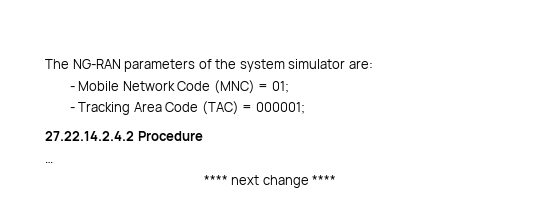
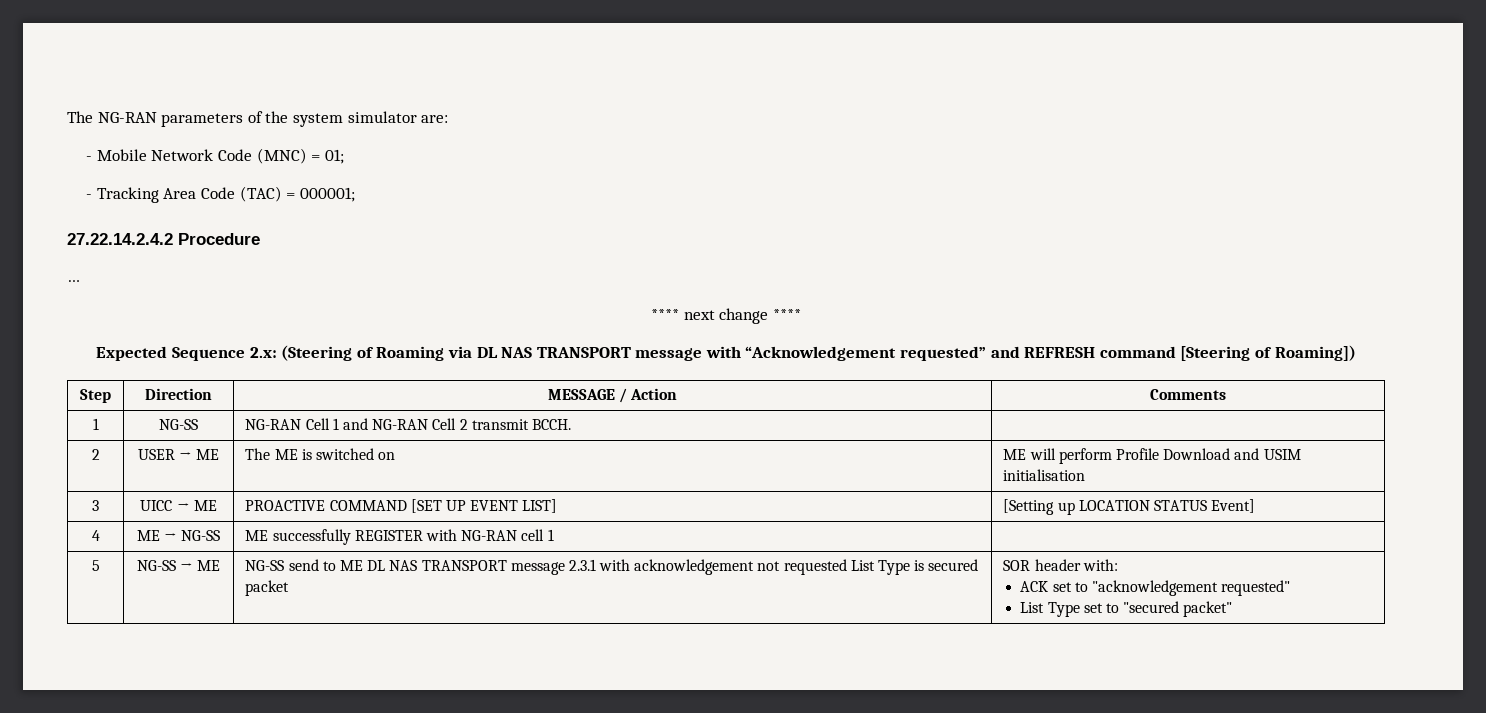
(337, 180) none -> [96,345,1356,361] [80,389,111,403] [145,388,212,400] [547,388,678,403] [1150,389,1226,400] [92,418,99,430] [159,419,198,430] [245,418,571,430] [91,449,100,460] [137,449,220,460] [245,448,396,460] [1003,448,1301,464] [1003,469,1086,481] [92,500,99,511] [140,500,217,511] [245,499,558,513] [1003,499,1256,515] [91,530,100,541] [136,530,221,541] [245,529,554,545] [91,560,100,571] [136,560,221,571] [245,559,979,575] [245,580,290,596] [1003,559,1118,571] [1020,580,1291,596] [1020,601,1233,617] // Expected Sequence 2.x: (Steering of Roaming via DL NAS TRANSPORT message with “Acknowledgement requested” and REFRESH command [Steering of Roaming]) // Step | Direction | MESSAGE / Action | Comments // 1 | NG-SS | NG-RAN Cell 1 and NG-RAN Cell 2 transmit BCCH. | // 2 | USER → ME | The ME is switched on | ME will perform Profile Download and USIM initialisation // 3 | UICC → ME | PROACTIVE COMMAND [SET UP EVENT LIST] | [Setting up LOCATION STATUS Event] // 4 | ME → NG-SS | ME successfully REGISTER with NG-RAN cell 1 | // 5 | NG-SS → ME | NG-SS send to ME DL NAS TRANSPORT message 2.3.1 with acknowledgement not requested List Type is secured packet | SOR header with: // ACK set to "acknowledgement requested" // List Type set to "secured packet"

